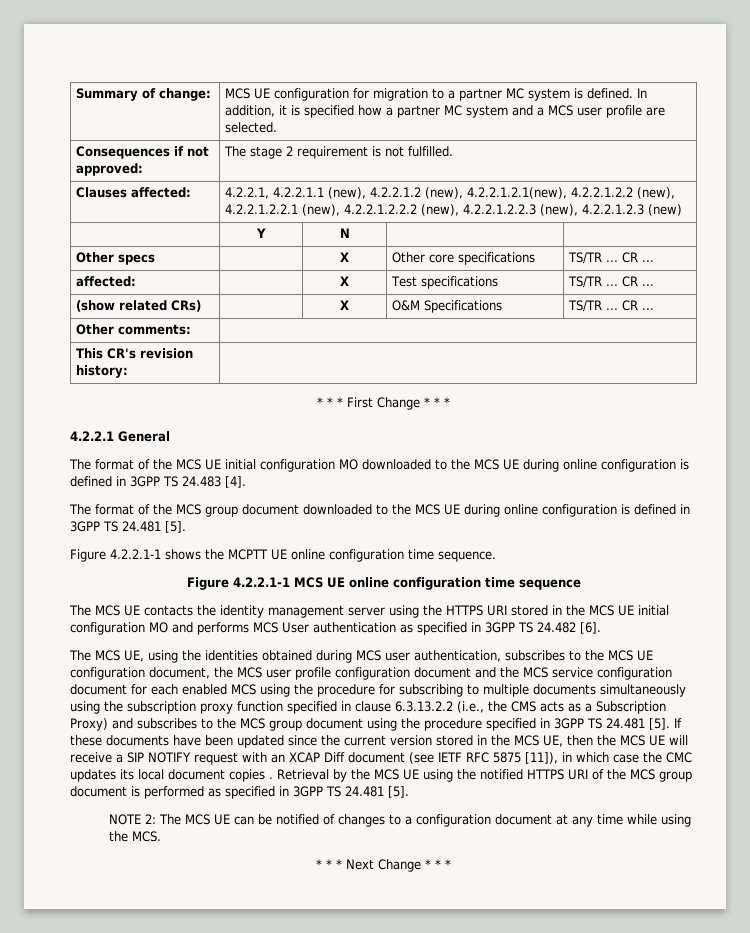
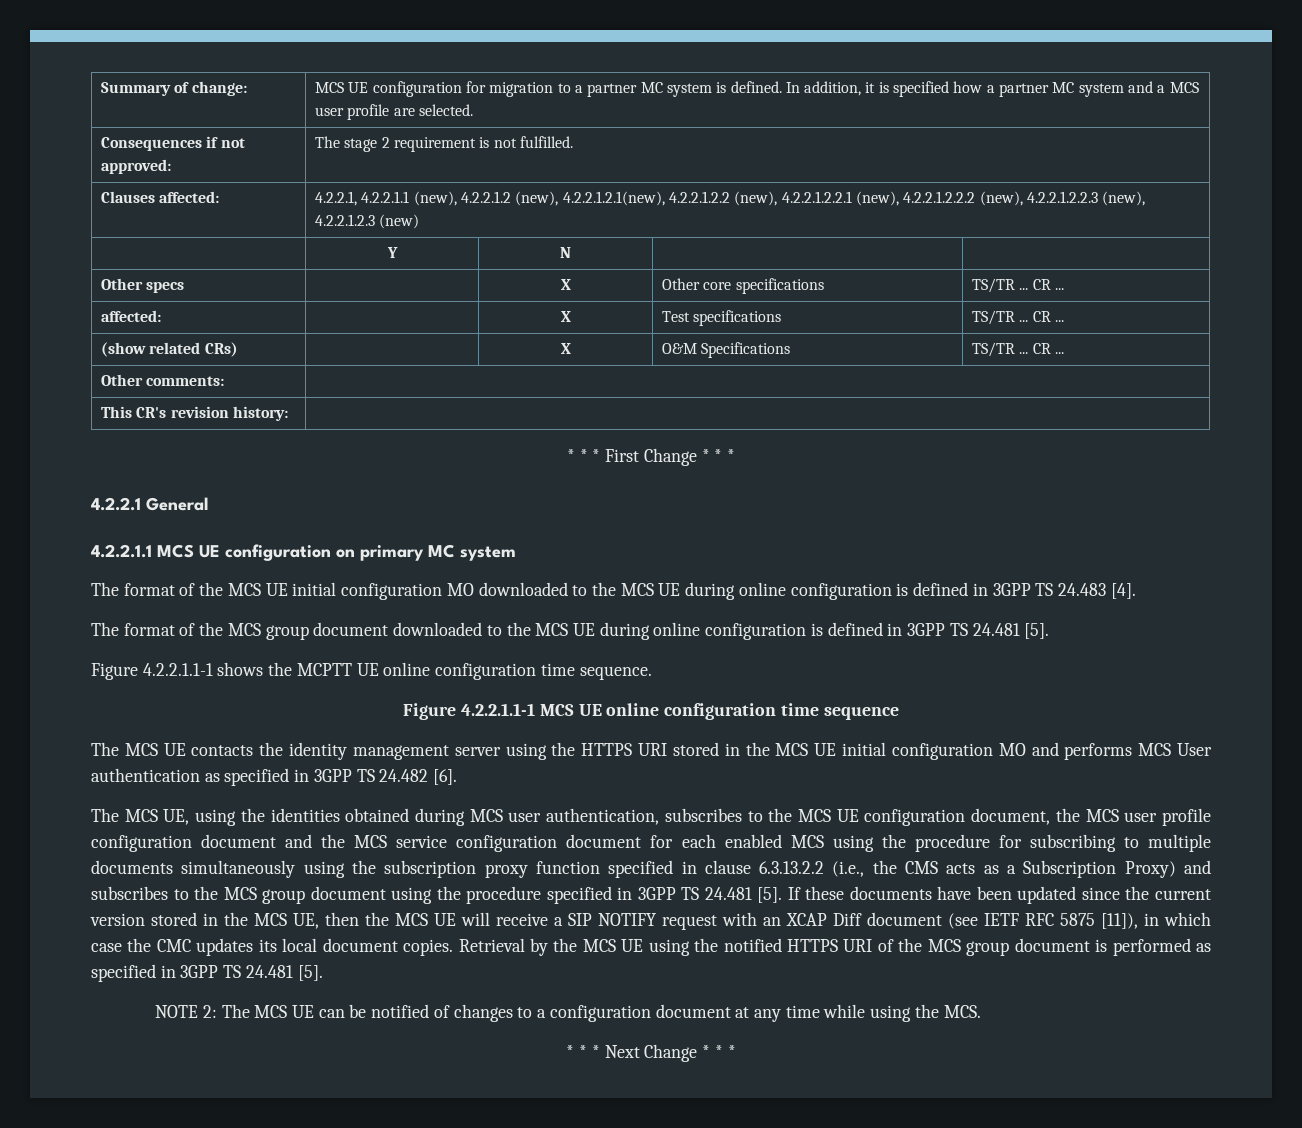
(170, 436) none -> [91,544,516,561] // 4.2.2.1.1 MCS UE configuration on primary MC system
[110,549,161,559] 4.2.2.1-1 -> [142,663,213,676] 4.2.2.1.1-1
[232,577,290,587] 4.2.2.1-1 -> [461,703,536,716] 4.2.2.1.1-1
[229,769,273,782] copies . -> [403,939,454,956] copies.

